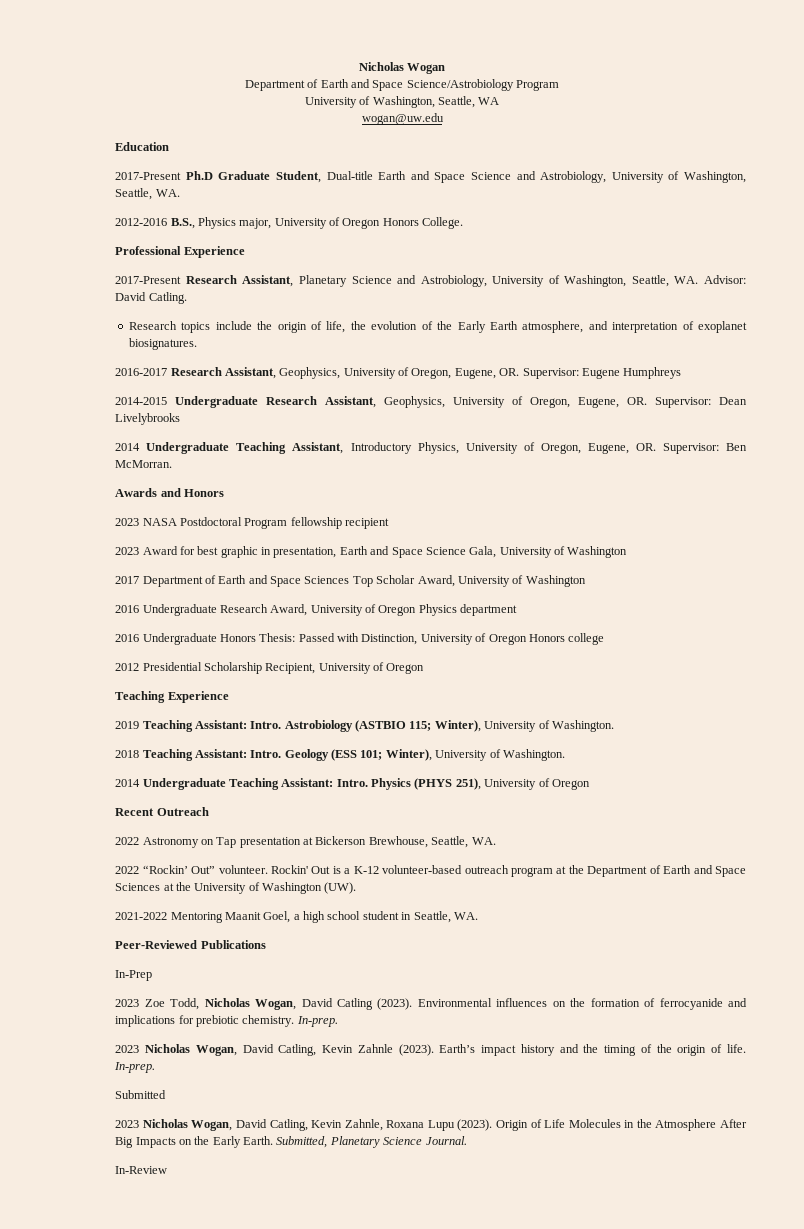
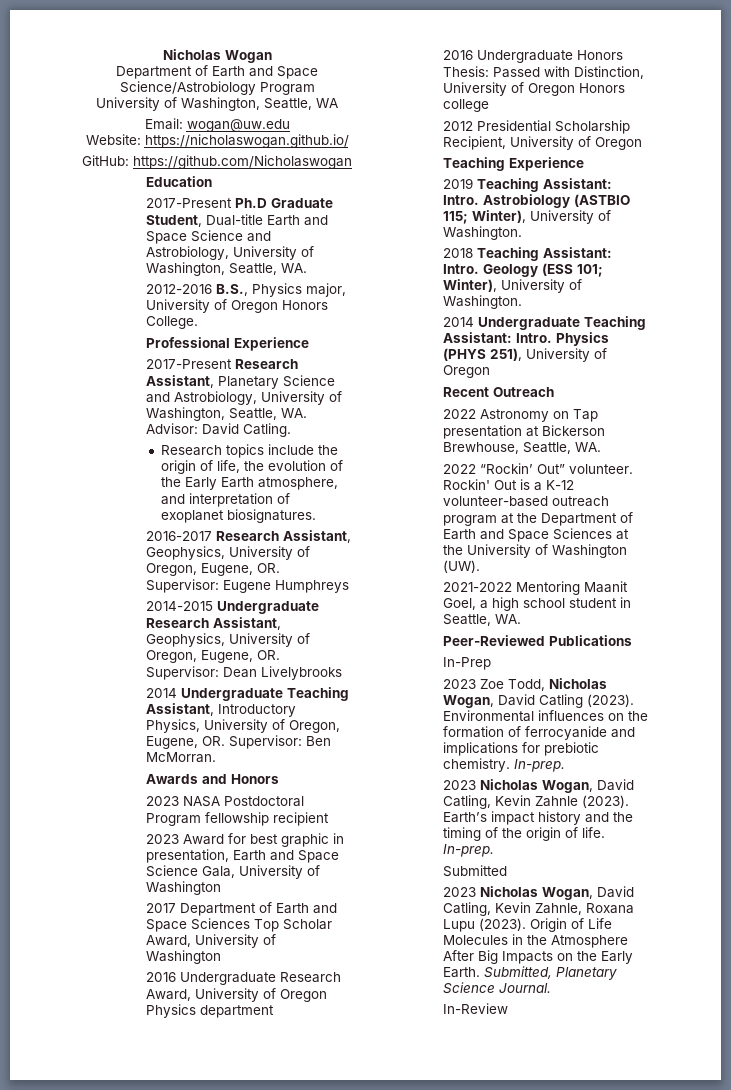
(500, 101) none -> [144,118,183,130] Email:
(444, 119) none -> [85,134,349,148] [82,155,352,169] // Website: https://nicholaswogan.github.io/ // GitHub: https://github.com/Nicholaswogan

